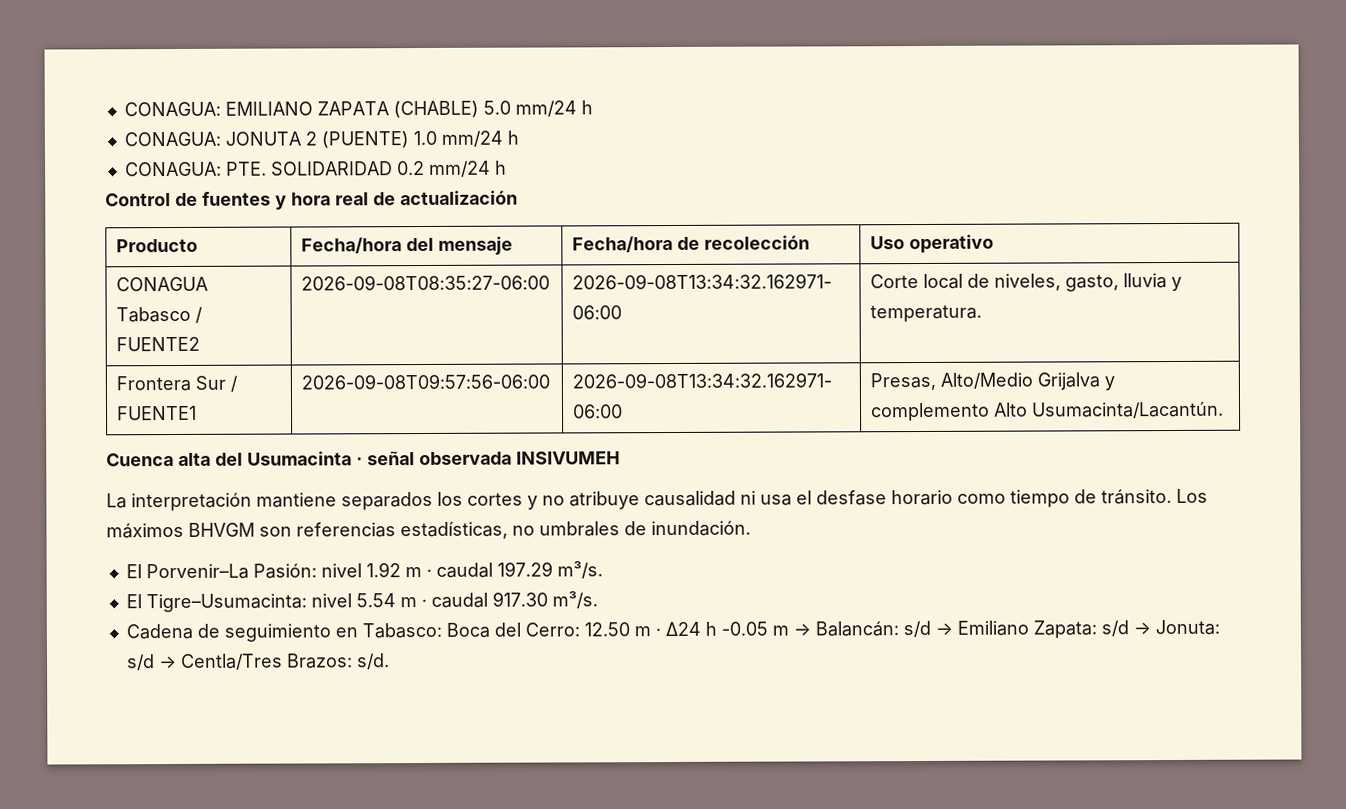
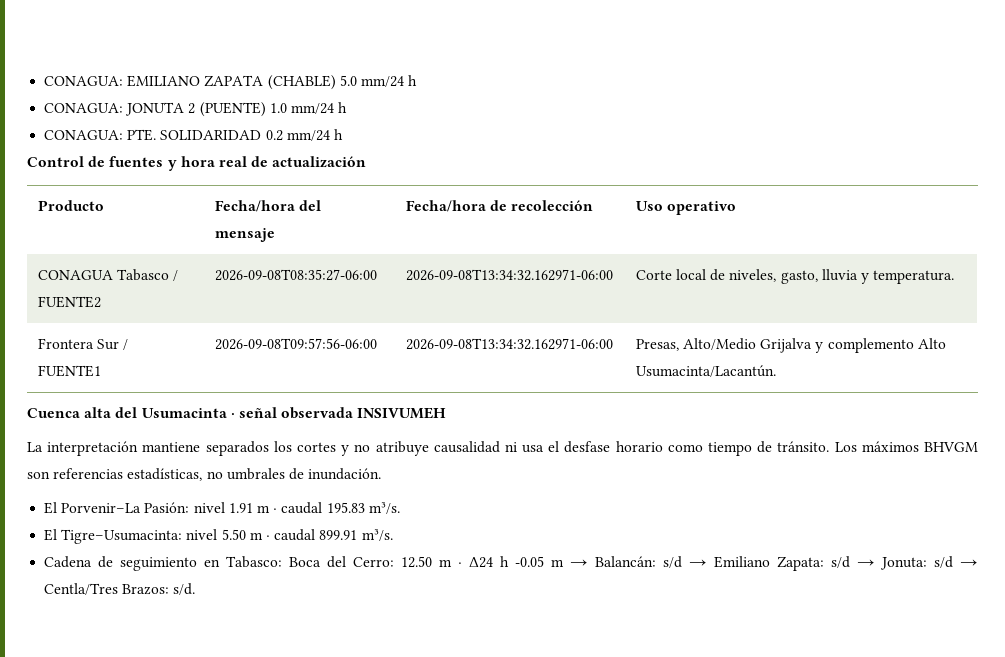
[365,561,553,578] 1.92 m · caudal 197.29 -> [228,502,365,514] 1.91 m · caudal 195.83
[355,591,548,608] 5.54 m · caudal 917.30 -> [221,529,358,541] 5.50 m · caudal 899.91

